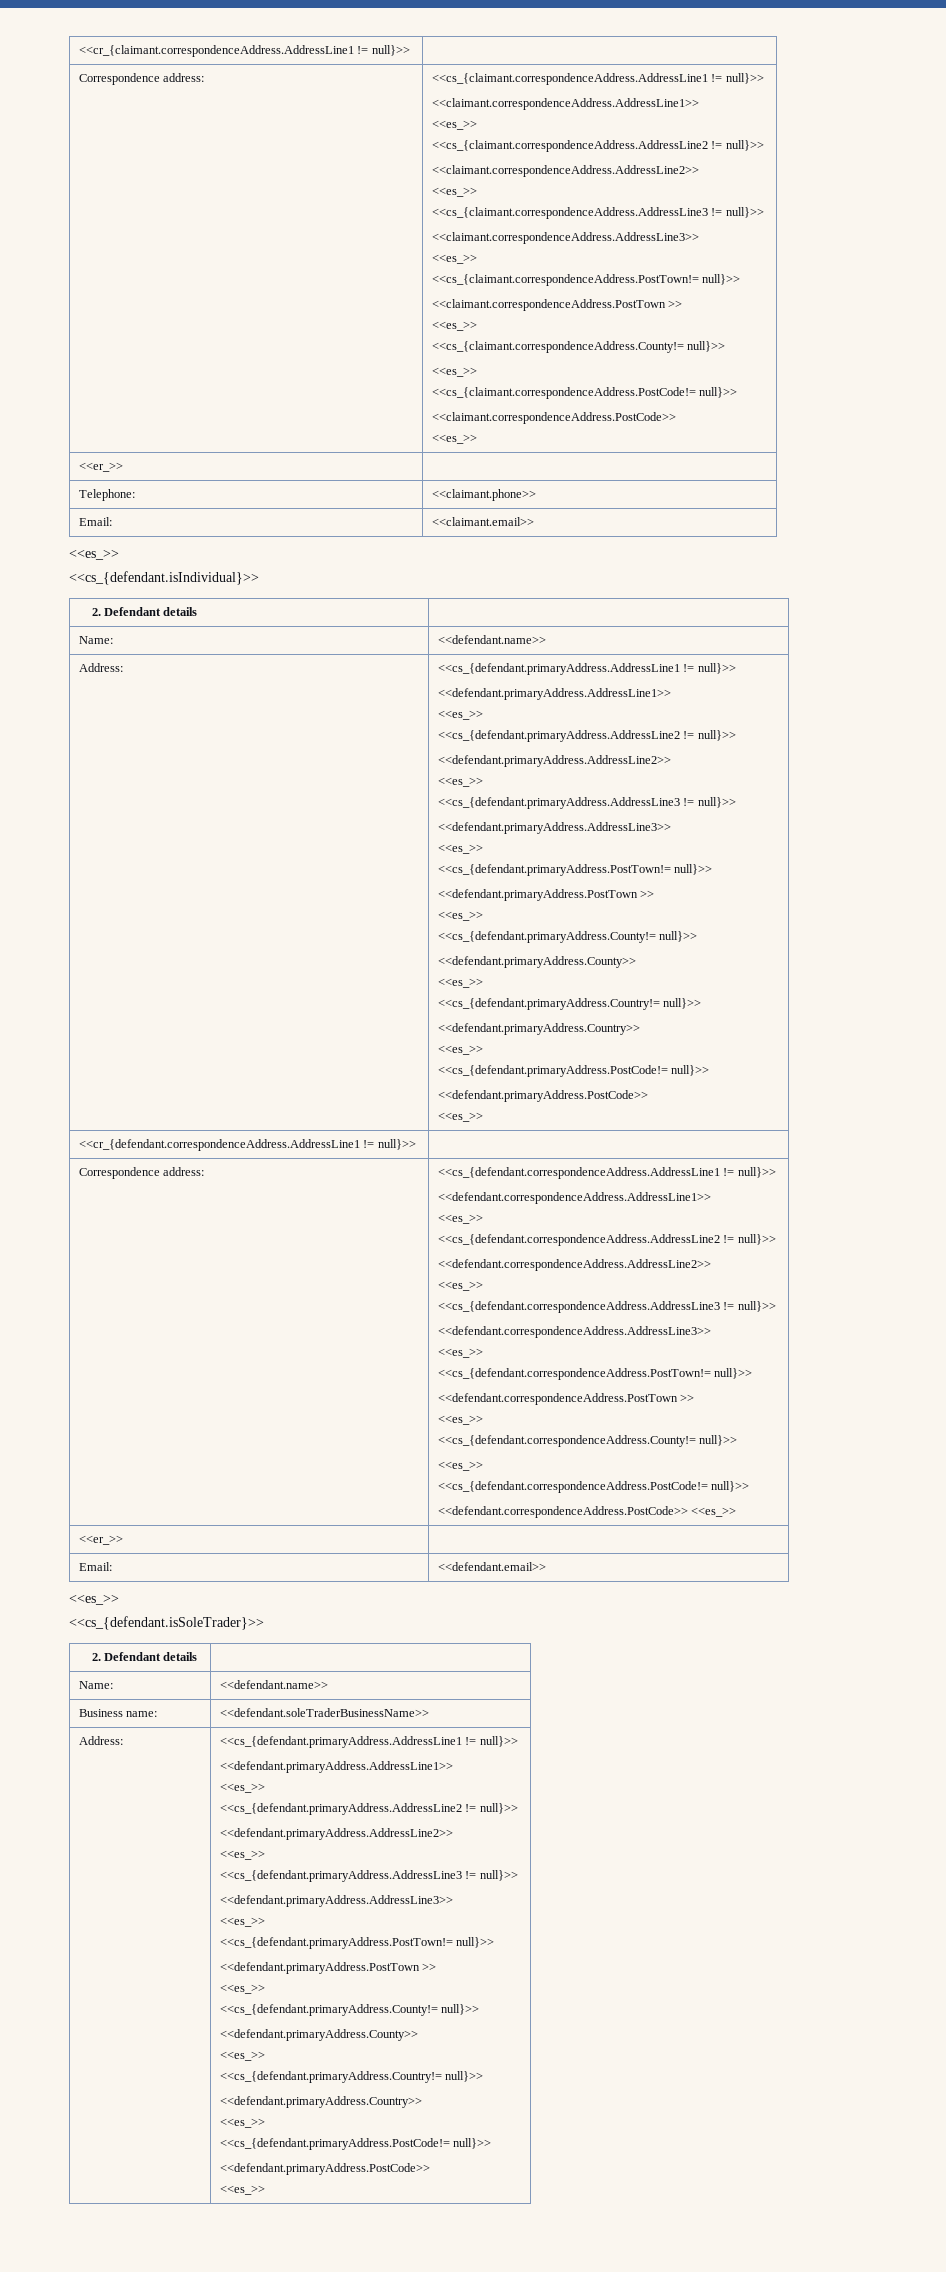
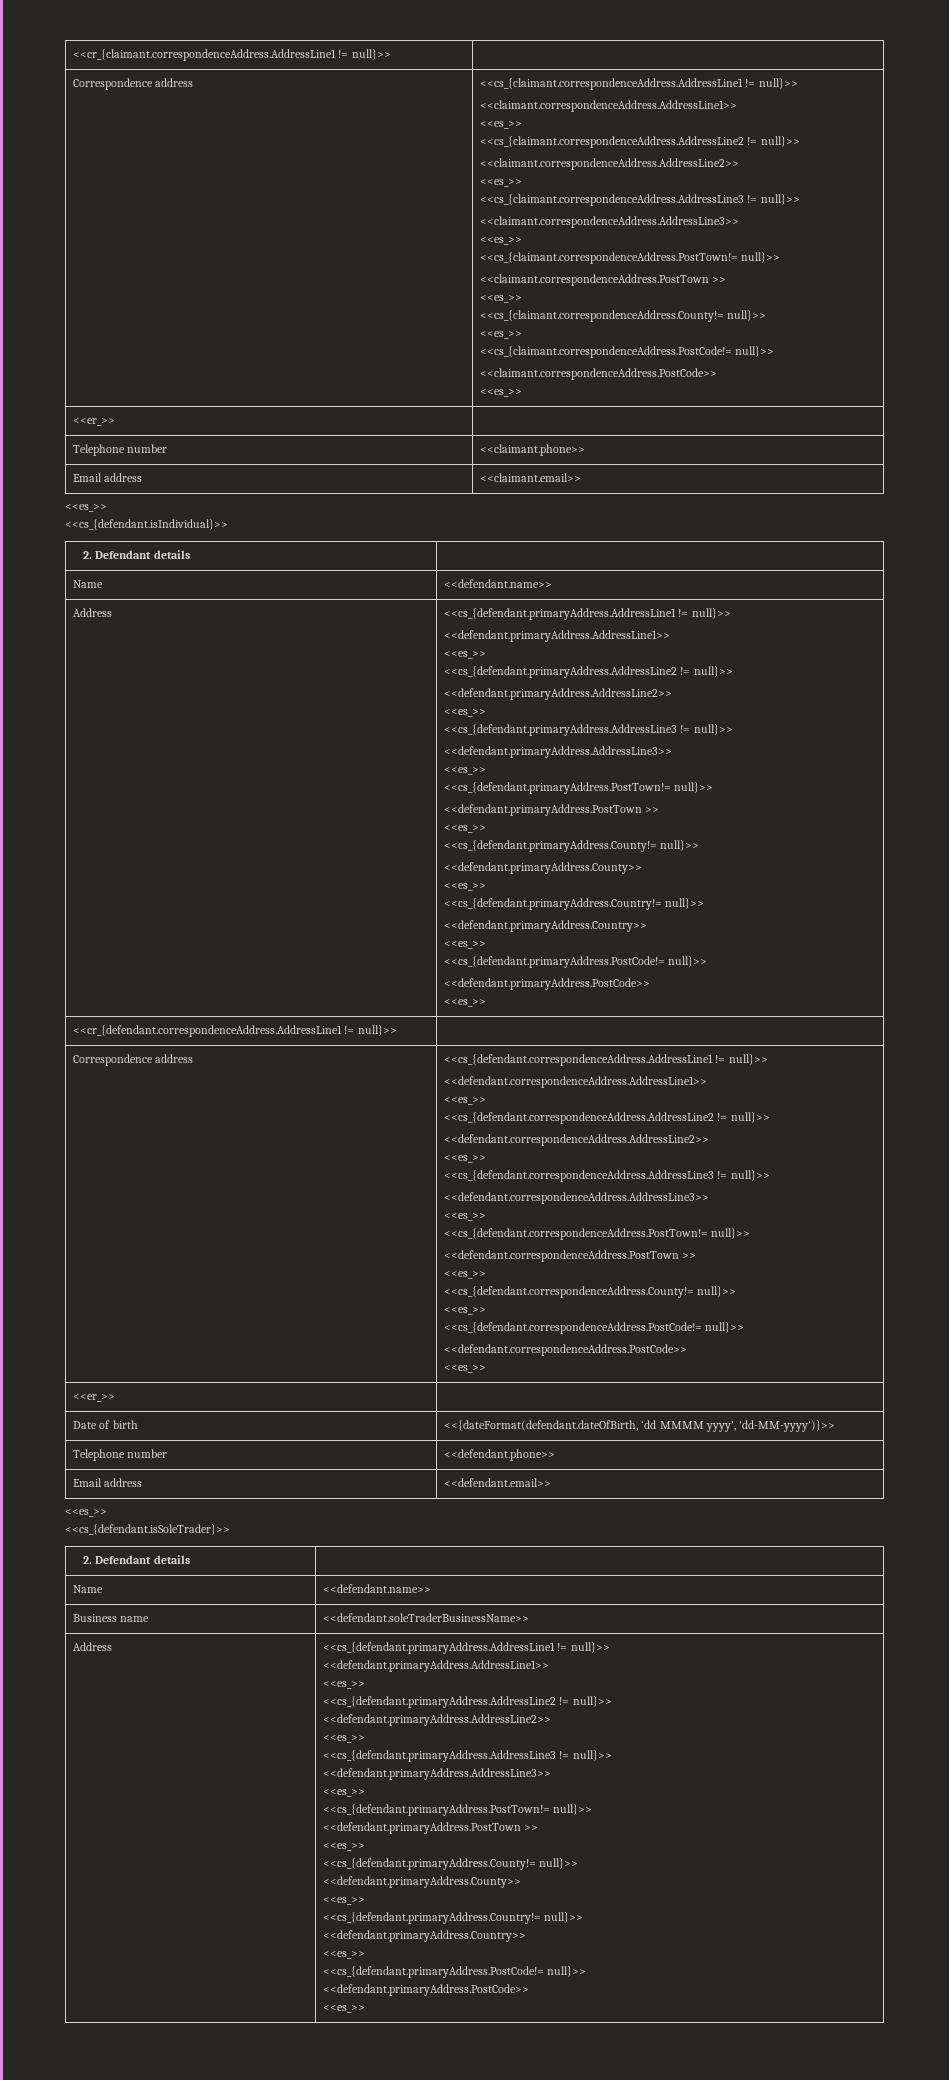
[163,73,205,82] address: -> [155,78,194,87] address
[78,489,135,501] Telephone: -> [73,444,168,456] Telephone number
[78,517,112,526] Email: -> [73,473,143,482] Email address
[78,636,113,644] [437,635,546,644] [78,663,123,672] Name: | <<defendant.name>> // Address: -> [73,580,104,588] [444,579,553,588] [73,608,113,617] Name | <<defendant.name>> // Address
[163,1167,205,1176] address: -> [155,1054,194,1063] address
[691,1507,737,1517] [78,1535,123,1545] [78,1562,112,1571] <<es_>> // <<er_>> | // Email: -> [444,1365,487,1373] [73,1394,116,1402] [73,1420,138,1429] [444,1420,836,1432] [73,1449,168,1461] [444,1449,556,1461] [73,1478,143,1487] // <<es_>> // <<er_>> | // Date of birth | <<{dateFormat(defendant.dateOfBirth, ‘dd MMMM yyyy’, 'dd-MM-yyyy')}>> // Telephone number | <<defendant.phone>> // Email address
[78,1681,113,1689] Name: -> [73,1585,104,1593] Name
[126,1711,158,1717] name: -> [120,1616,150,1622] name
[78,1736,123,1745] Address: -> [73,1642,113,1651] Address

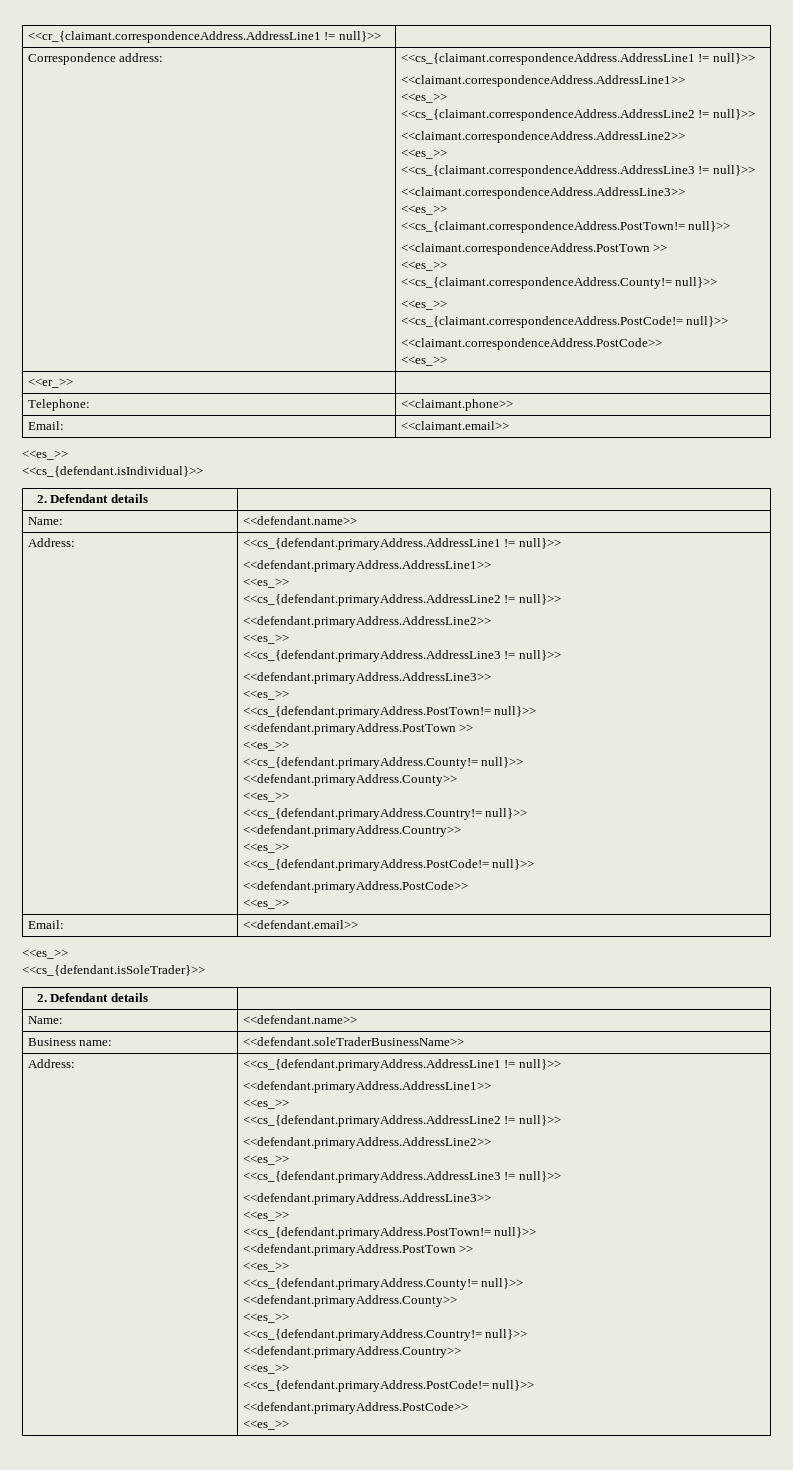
[155,78,194,87] address -> [119,53,164,62] address:
[73,444,168,456] Telephone number -> [27,399,90,411] Telephone:
[73,473,143,482] Email address -> [27,421,64,430] Email:
[73,580,104,588] [444,579,553,588] [73,608,113,617] Name | <<defendant.name>> // Address -> [27,517,63,525] [242,516,357,525] [27,538,75,547] Name: | <<defendant.name>> // Address:
[73,1025,397,1037] [73,1054,194,1066] [444,1054,768,1066] [444,1076,708,1088] [444,1097,487,1105] [444,1112,770,1124] [444,1134,710,1146] [444,1155,487,1163] [444,1170,770,1182] [444,1192,710,1204] [444,1213,487,1221] [444,1228,751,1240] [444,1250,697,1262] [444,1271,487,1279] [444,1286,737,1298] [444,1307,487,1315] [444,1322,745,1334] [444,1344,688,1356] [444,1365,487,1373] [73,1394,116,1402] [73,1420,138,1429] [444,1420,836,1432] [73,1449,168,1461] [444,1449,556,1461] [73,1478,143,1487] <<cr_{defendant.correspondenceAddress.AddressLine1 != null}>> | // Correspondence address | <<cs_{defendant.correspondenceAddress.AddressLine1 != null}>> // <<defendant.correspondenceAddress.AddressLine1>> // <<es_>> // <<cs_{defendant.correspondenceAddress.AddressLine2 != null}>> // <<defendant.correspondenceAddress.AddressLine2>> // <<es_>> // <<cs_{defendant.correspondenceAddress.AddressLine3 != null}>> // <<defendant.correspondenceAddress.AddressLine3>> // <<es_>> // <<cs_{defendant.correspondenceAddress.PostTown!= null}>> // <<defendant.correspondenceAddress.PostTown >> // <<es_>> // <<cs_{defendant.correspondenceAddress.County!= null}>> // <<es_>> // <<cs_{defendant.correspondenceAddress.PostCode!= null}>> // <<defendant.correspondenceAddress.PostCode>> // <<es_>> // <<er_>> | // Date of birth | <<{dateFormat(defendant.dateOfBirth, ‘dd MMMM yyyy’, 'dd-MM-yyyy')}>> // Telephone number | <<defendant.phone>> // Email address -> [27,920,64,929] Email:
[73,1585,104,1593] Name -> [27,1016,63,1024] Name:
[120,1616,150,1622] name -> [79,1040,113,1046] name:
[73,1642,113,1651] Address -> [27,1059,75,1068] Address:

